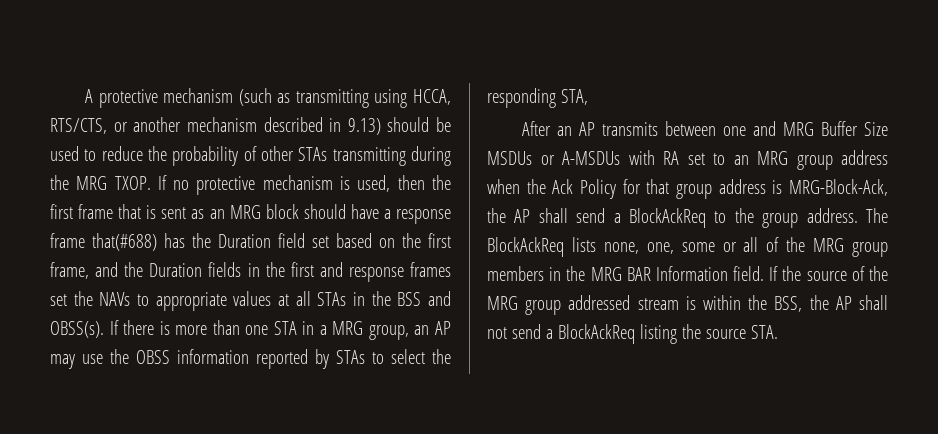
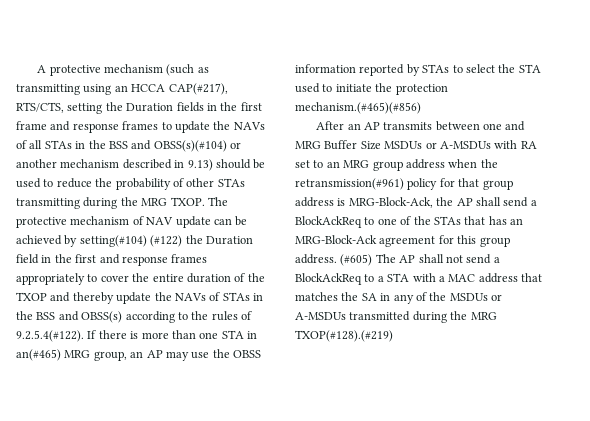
[413,89,451,105] [50,118,107,134] HCCA, RTS/CTS, -> [114,83,228,95] [16,102,262,114] [16,121,265,133] [16,140,227,152] an HCCA CAP(#217), RTS/CTS, setting the Duration fields in the first frame and response frames to update the NAVs of all STAs in the BSS and OBSS(s)(#104)
[157,175,452,195] [50,204,451,224] [50,233,451,251] [50,262,242,279] If no protective mechanism is used, then the first frame that is sent as an MRG block should have a response frame that(#688) has the Duration field set based on the first frame, and the Duration fields -> [207,197,228,206] [16,216,248,228] [16,235,253,247] [16,254,39,264] The protective mechanism of NAV update can be achieved by setting(#104) (#122) the Duration field
[50,291,451,311] [50,321,104,338] set the NAVs to appropriate values at all STAs in the BSS and OBSS(s). -> [16,273,265,285] [16,292,263,304] [16,311,252,323] [16,330,84,342] appropriately to cover the entire duration of the TXOP and thereby update the NAVs of STAs in the BSS and OBSS(s) according to the rules of 9.2.5.4(#122).
[319,325,327,335] a -> [16,349,61,361] an(#465)
[487,88,588,108] responding STA, -> [518,64,541,73] [295,83,448,95] [295,102,421,114] STA used to initiate the protection mechanism.(#465)(#856)
[552,179,616,199] Ack Policy -> [295,178,438,190] retransmission(#961) policy
[734,208,888,228] [487,237,888,257] [487,266,888,281] [487,295,829,315] the group address. The BlockAckReq lists none, one, some or all of the MRG group members in the MRG BAR Information field. If the source of the MRG group addressed stream is within the BSS, the -> [377,216,523,225] [295,235,510,247] [295,254,396,266] one of the STAs that has an MRG-Block-Ack agreement for this group address. (#605) The
[639,324,778,344] listing the source STA. -> [364,273,542,283] [295,292,502,304] [295,311,497,323] [295,330,393,342] to a STA with a MAC address that matches the SA in any of the MSDUs or A-MSDUs transmitted during the MRG TXOP(#128).(#219)

